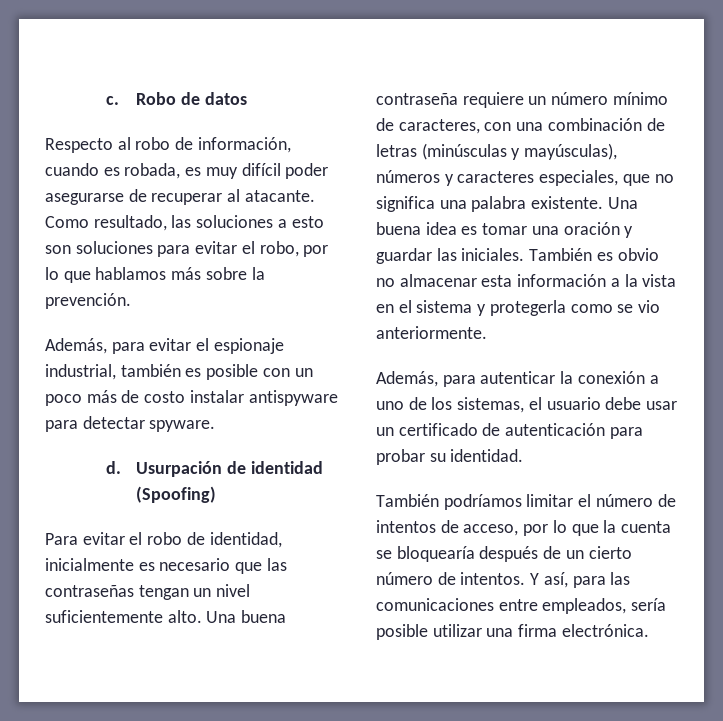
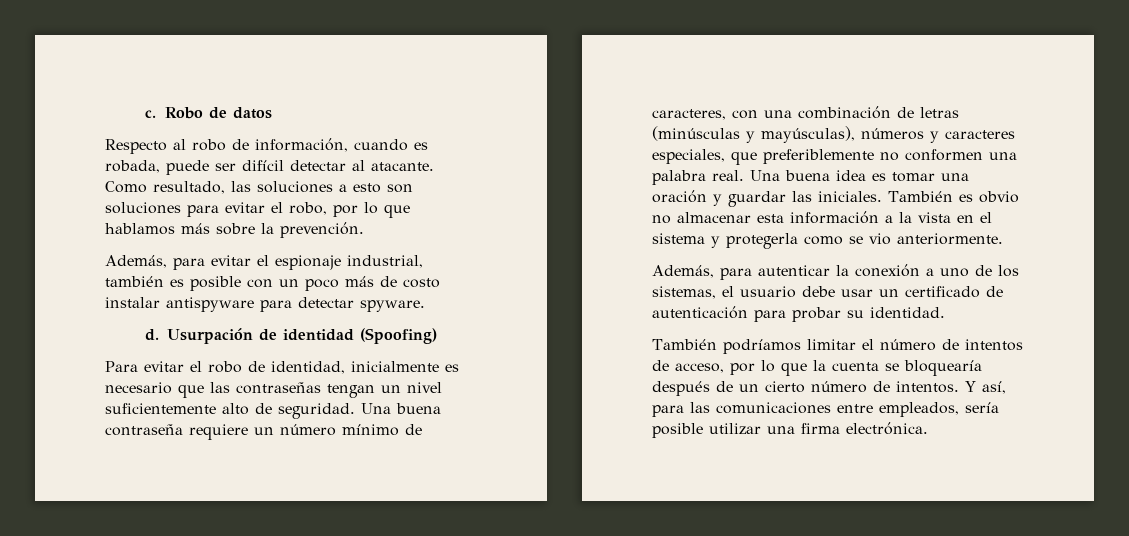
[185,163,329,179] [45,189,223,205] es muy difícil poder asegurarse de recuperar -> [166,160,346,175] puede ser difícil detectar
[167,610,202,623] alto. -> [222,403,355,419] alto de seguridad.
[654,174,674,183] [376,196,435,212] no significa -> [763,149,983,164] preferiblemente no conformen
[531,196,604,209] existente. -> [712,170,744,181] real.

